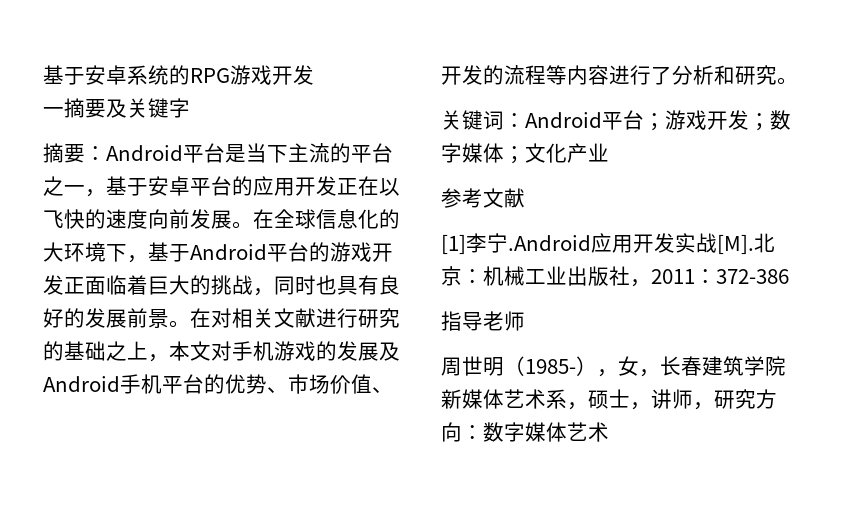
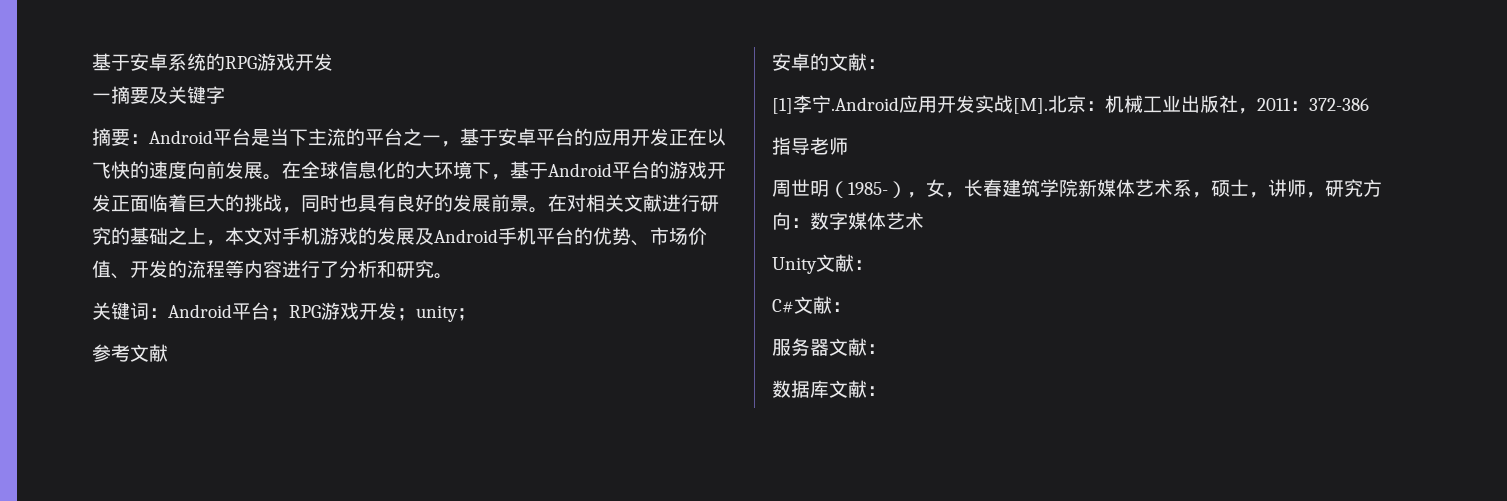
(665, 122) none -> [289,305,321,318] RPG
[770,110,791,130] [441,143,609,164] 数字媒体；文化产业 -> [416,305,476,322] unity；
(525, 198) none -> [772,53,886,71] // 安卓的文献：
(609, 432) none -> [772,254,873,274] [772,296,851,314] [772,338,886,356] [772,380,886,398] // Unity文献： // C#文献： // 服务器文献： // 数据库文献：

